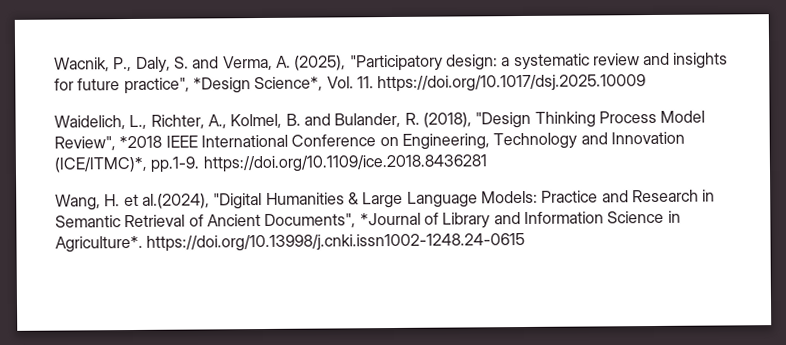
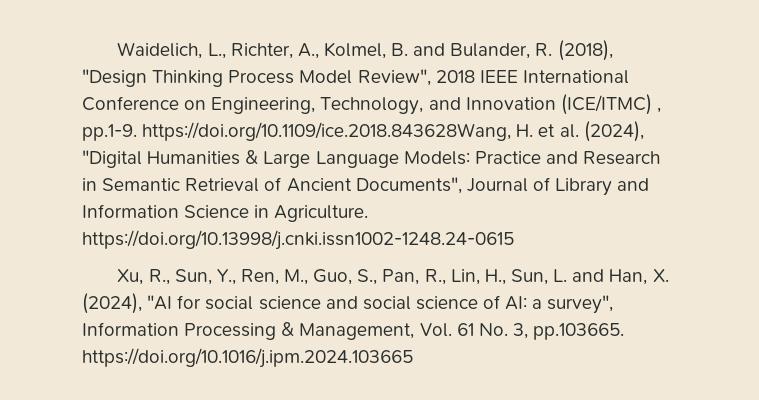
[54,52,729,73] [54,74,647,95] Wacnik, P., Daly, S. and Verma, A. (2025), "Participatory design: a systematic review and insights for future practice", *Design Science*, Vol. 11. https://doi.org/10.1017/dsj.2025.10009 // -> (117, 50) none
[119,135,163,149] *2018 -> [435,70,475,83] 2018
[493,132,578,150] Technology -> [320,97,424,115] Technology,
[54,154,487,173] [55,193,210,211] (ICE/ITMC)*, pp.1-9. https://doi.org/10.1109/ice.2018.8436281 // Wang, H. et al.(2024), -> [560,94,661,115] [82,121,644,142] (ICE/ITMC) , pp.1-9. https://doi.org/10.1109/ice.2018.843628Wang, H. et al. (2024),
[359,212,421,226] *Journal -> [466,178,528,192] Journal
[55,235,143,253] Agriculture*. -> [274,205,369,222] Agriculture.
(526, 242) none -> [117,269,669,285] [82,293,614,314] [82,322,625,340] [82,348,413,368] // Xu, R., Sun, Y., Ren, M., Guo, S., Pan, R., Lin, H., Sun, L. and Han, X. (2024), "AI for social science and social science of AI: a survey", Information Processing & Management, Vol. 61 No. 3, pp.103665. https://doi.org/10.1016/j.ipm.2024.103665

